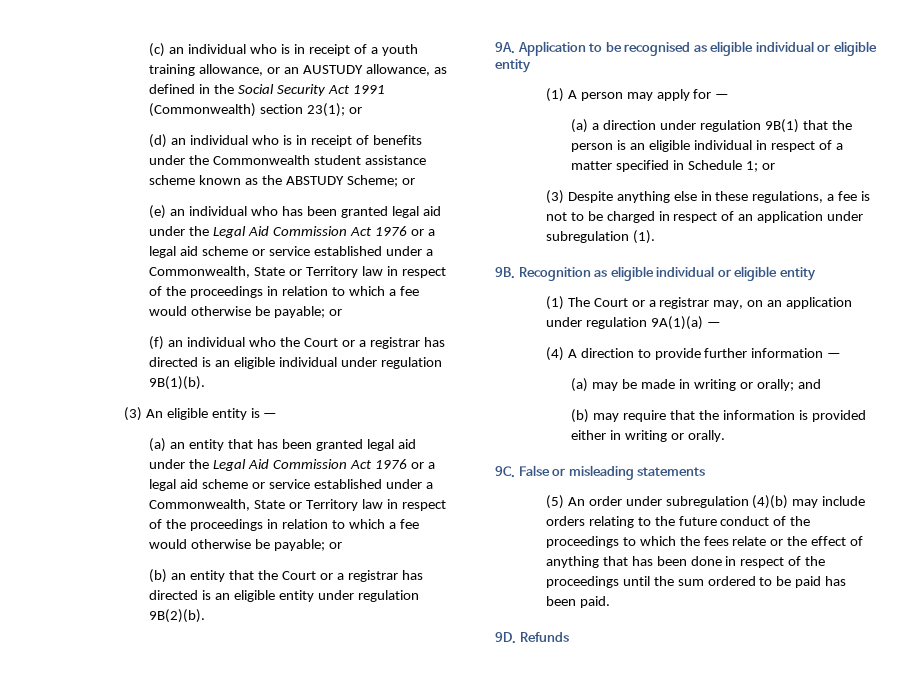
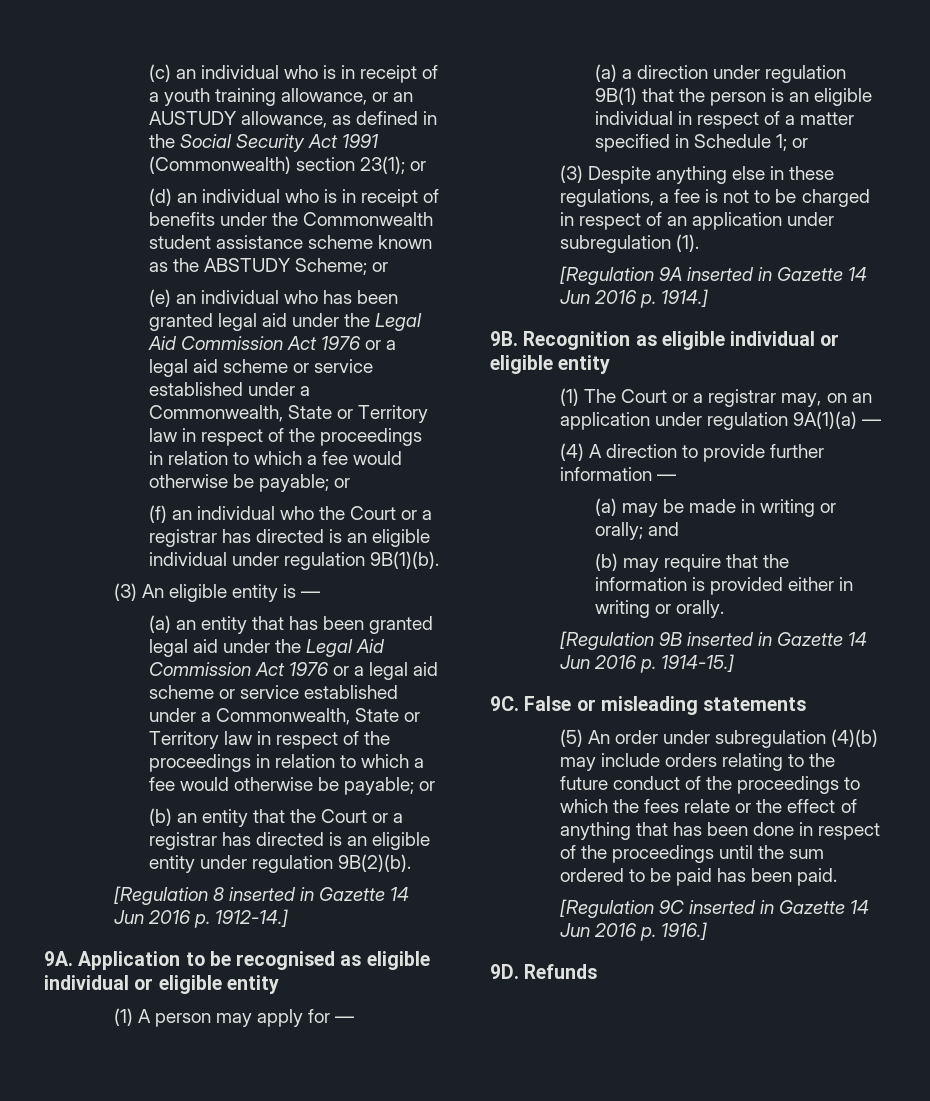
(206, 616) none -> [113,886,410,905] [113,909,289,928] // [Regulation 8 inserted in Gazette 14 Jun 2016 p. 1912-14.]
(655, 237) none -> [559,266,868,285] [559,289,709,308] // [Regulation 9A inserted in Gazette 14 Jun 2016 p. 1914.]
(725, 436) none -> [559,631,868,650] [559,654,735,673] // [Regulation 9B inserted in Gazette 14 Jun 2016 p. 1914-15.]
(610, 602) none -> [559,899,870,918] [559,922,708,941] // [Regulation 9C inserted in Gazette 14 Jun 2016 p. 1916.]

